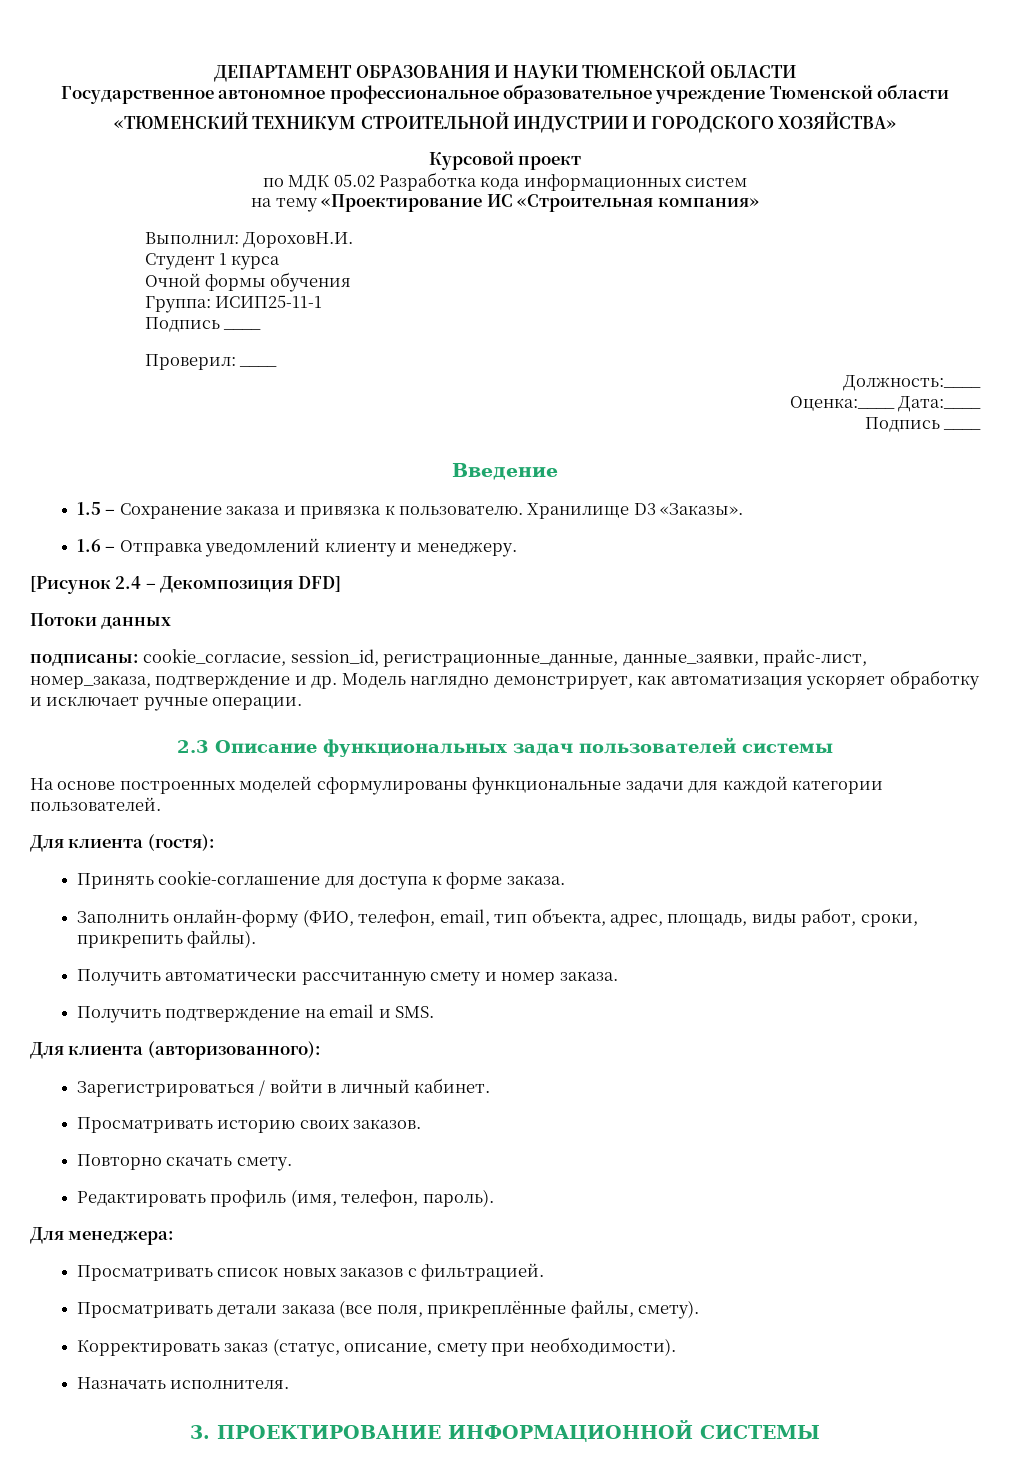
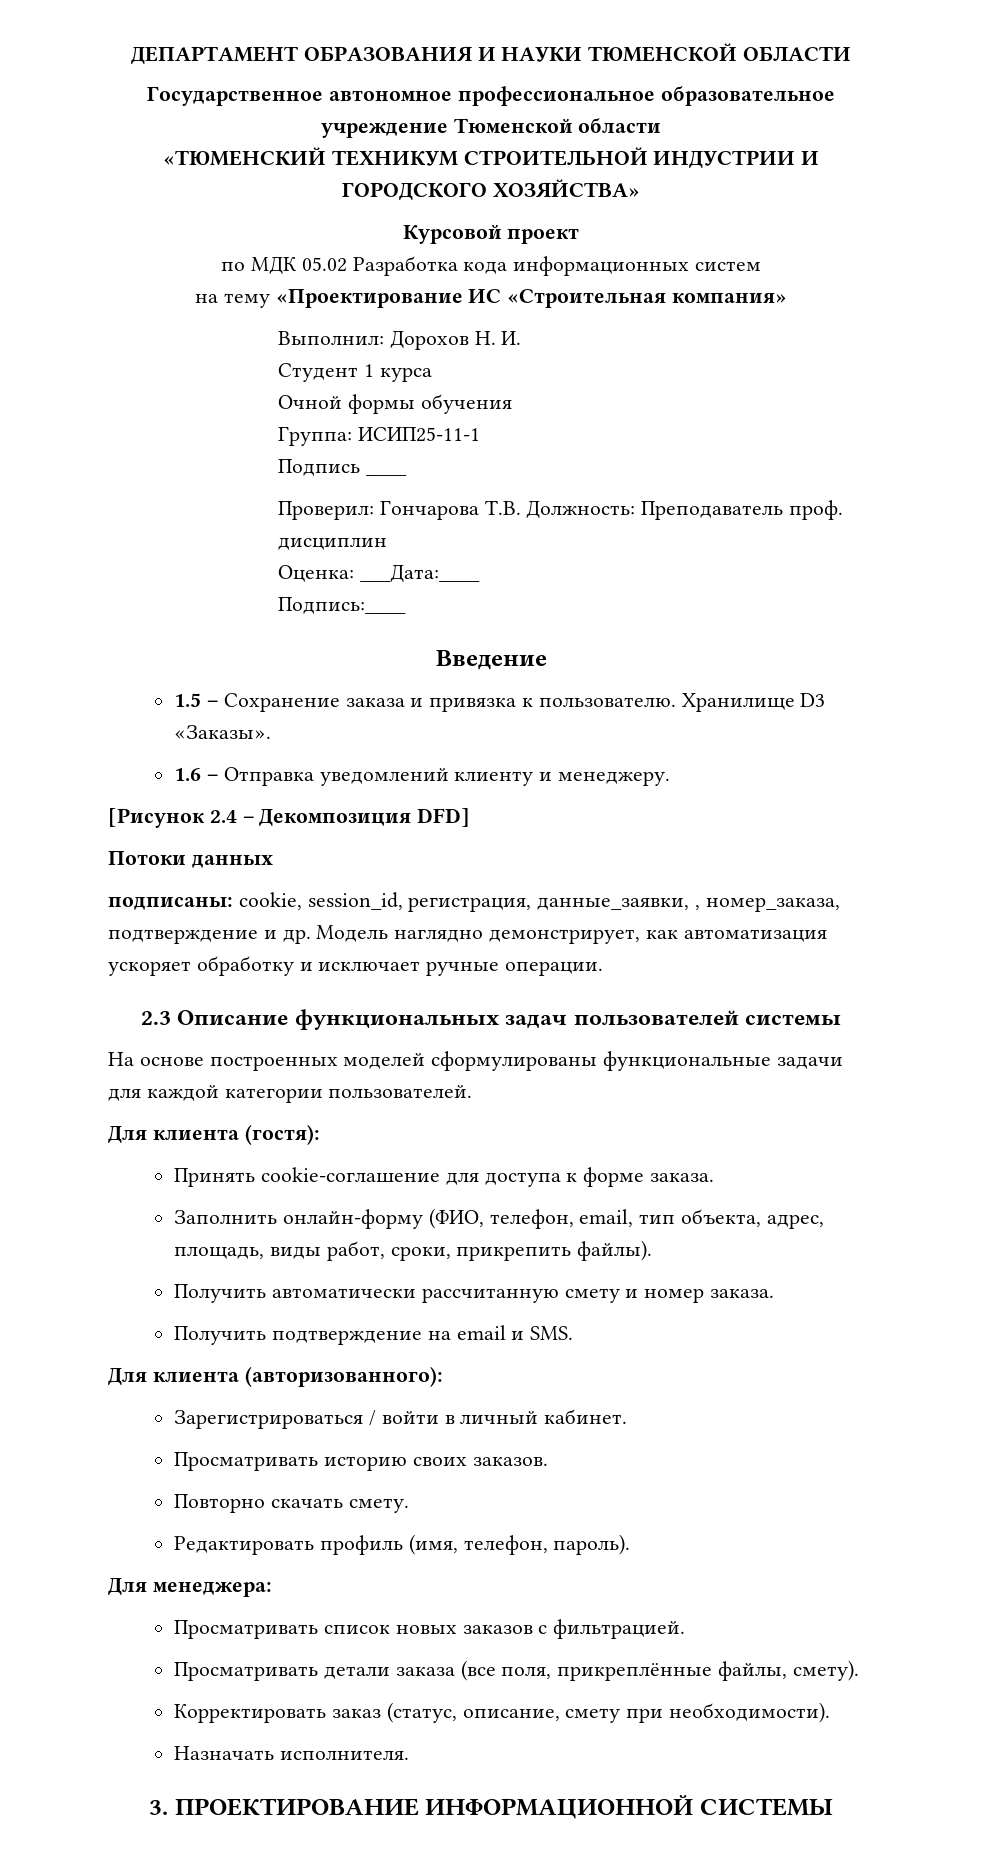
[242,232,353,248] ДороховН.И. -> [389,330,522,350] Дорохов Н. И.
[238,366,277,367] [843,375,981,391] [789,396,982,412] [864,417,981,432] ____ // Должность:____ // Оценка:____ Дата:____ // Подпись ____ -> [379,500,844,520] [278,537,388,550] [278,564,480,583] [278,597,407,614] Гончарова Т.В. Должность: Преподаватель проф. дисциплин // Оценка: ___Дата:____ // Подпись:____
[143,649,868,667] cookie_согласие, session_id, регистрационные_данные, данные_заявки, прайс-лист, -> [238,892,701,912] cookie, session_id, регистрация, данные_заявки, ,

